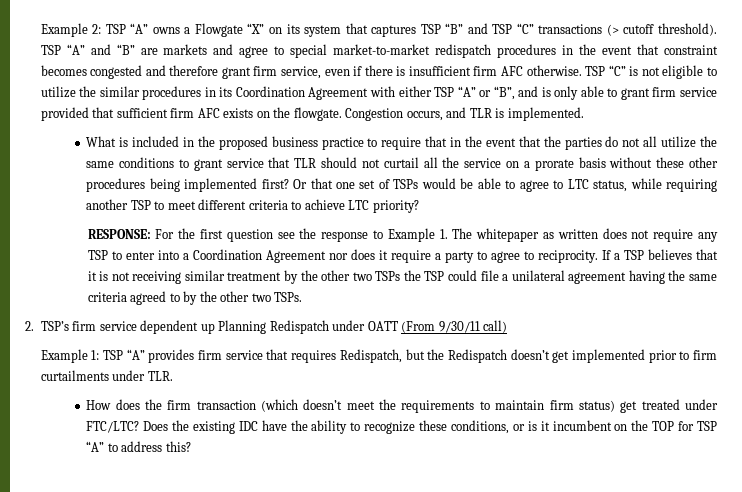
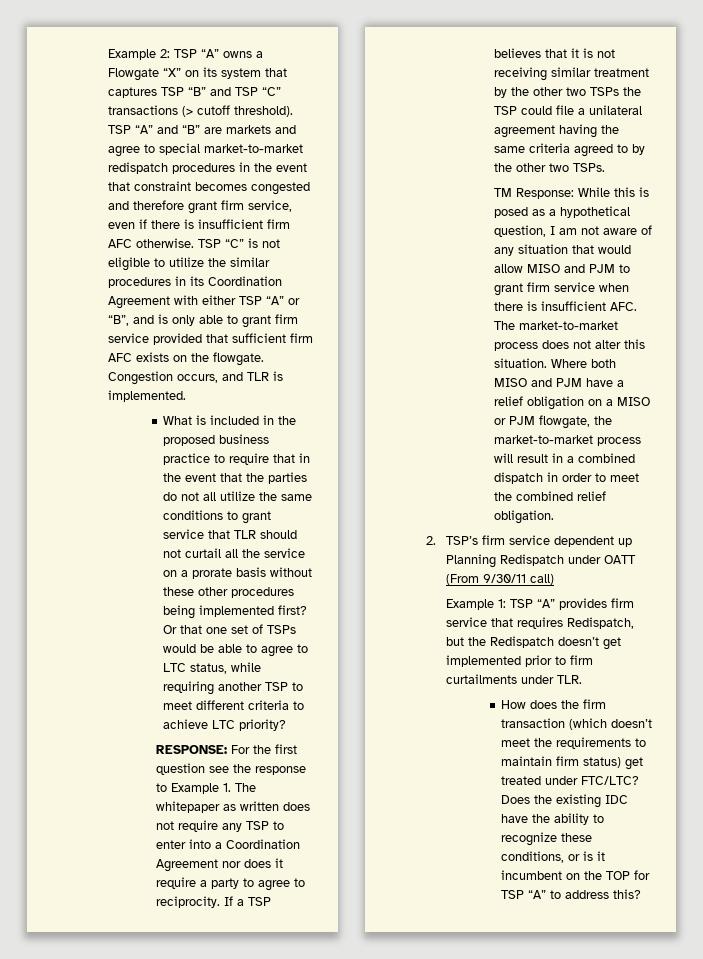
(303, 297) none -> [494,187,650,199] [494,206,631,218] [494,225,653,237] [494,244,632,256] [494,264,631,273] [494,282,630,296] [494,301,638,311] [494,321,619,330] [494,339,646,351] [494,358,617,368] [494,378,625,387] [494,396,651,410] [494,415,613,429] [494,435,642,446] [494,453,636,463] [494,472,640,484] [494,491,607,501] [494,510,555,524] // TM Response: While this is posed as a hypothetical question, I am not aware of any situation that would allow MISO and PJM to grant firm service when there is insufficient AFC. The market-to-market process does not alter this situation. Where both MISO and PJM have a relief obligation on a MISO or PJM flowgate, the market-to-market process will result in a combined dispatch in order to meet the combined relief obligation.

